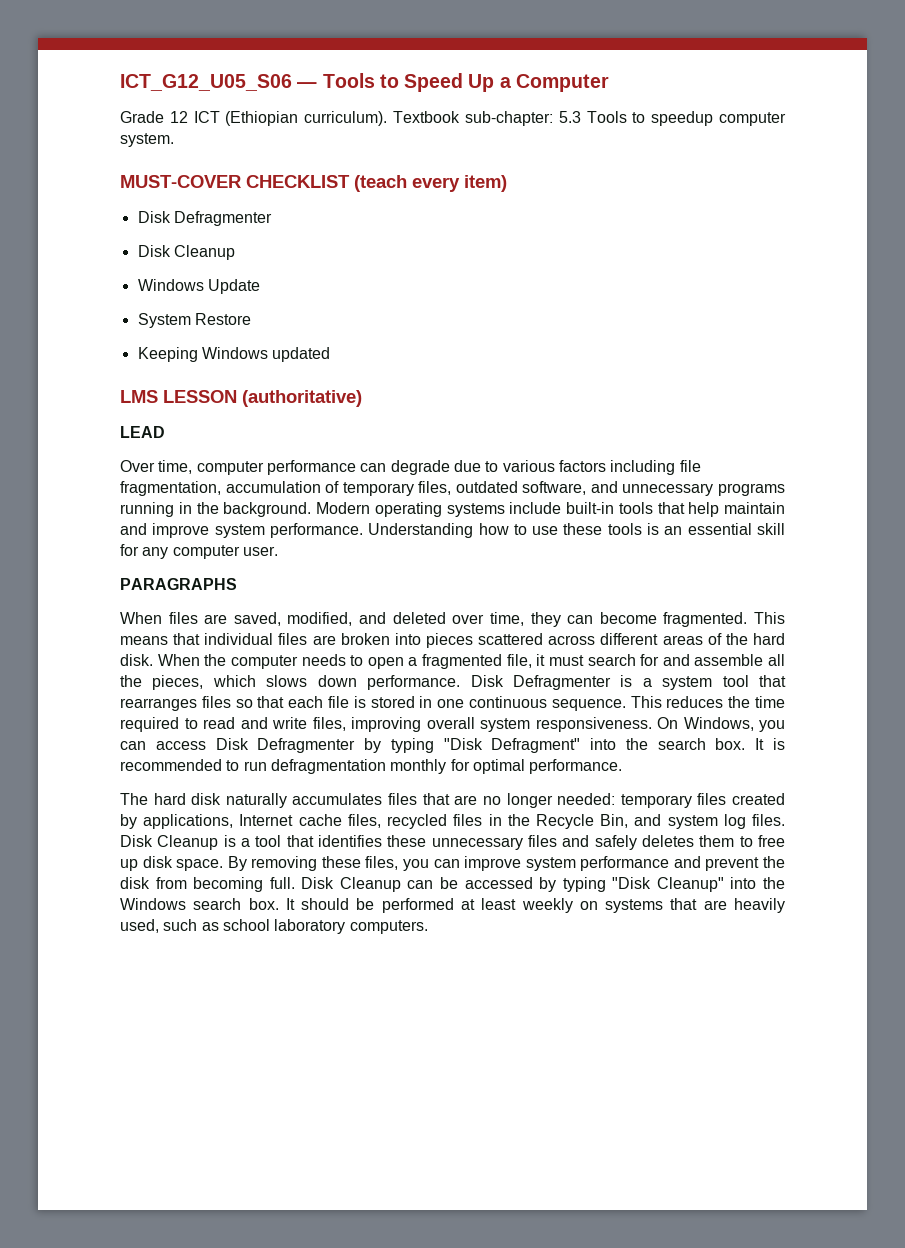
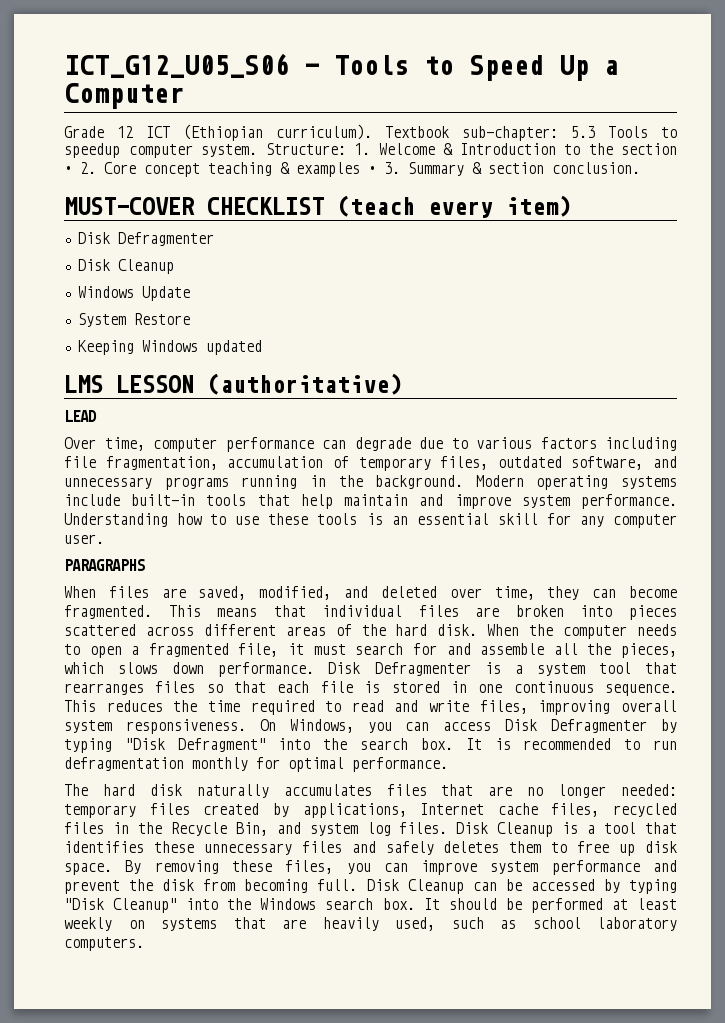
(174, 140) none -> [265,143,677,155] [64,162,640,177] Structure: 1. Welcome & Introduction to the section • 2. Core concept teaching & examples • 3. Summary & section conclusion.

